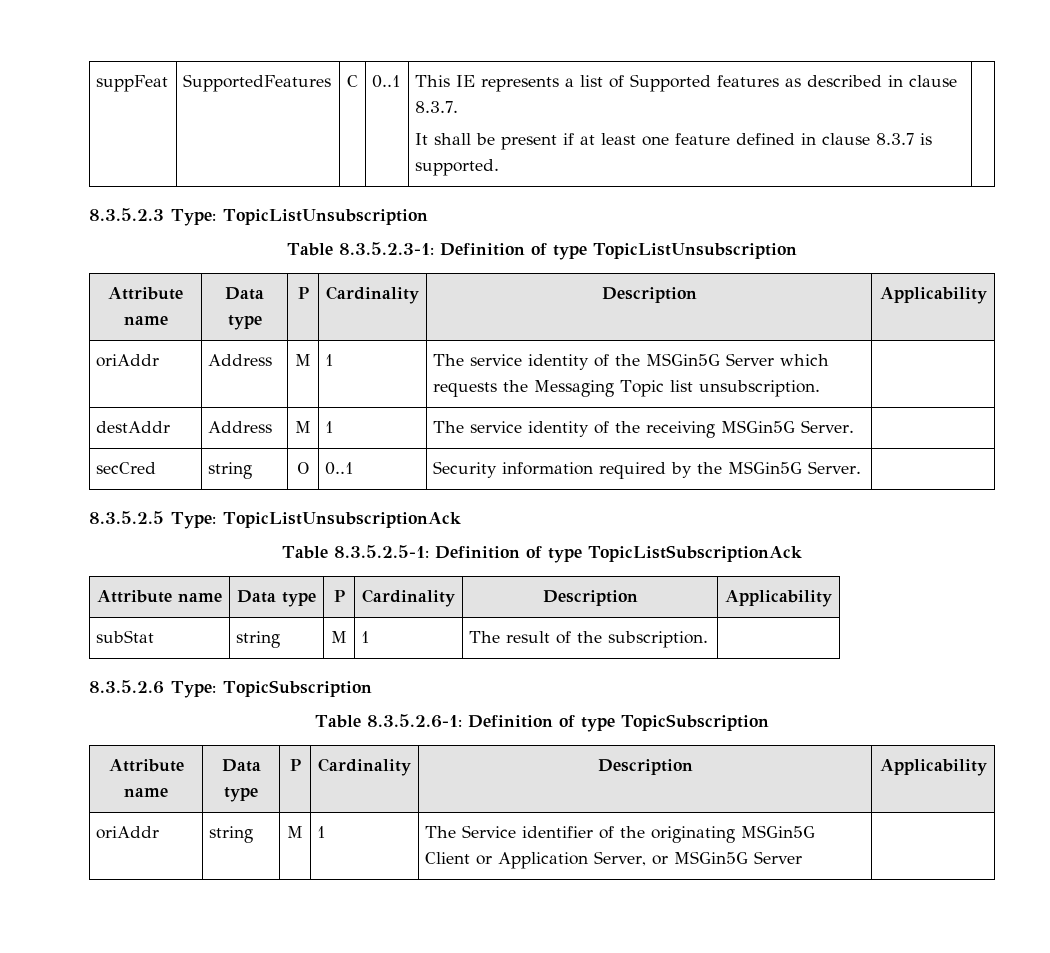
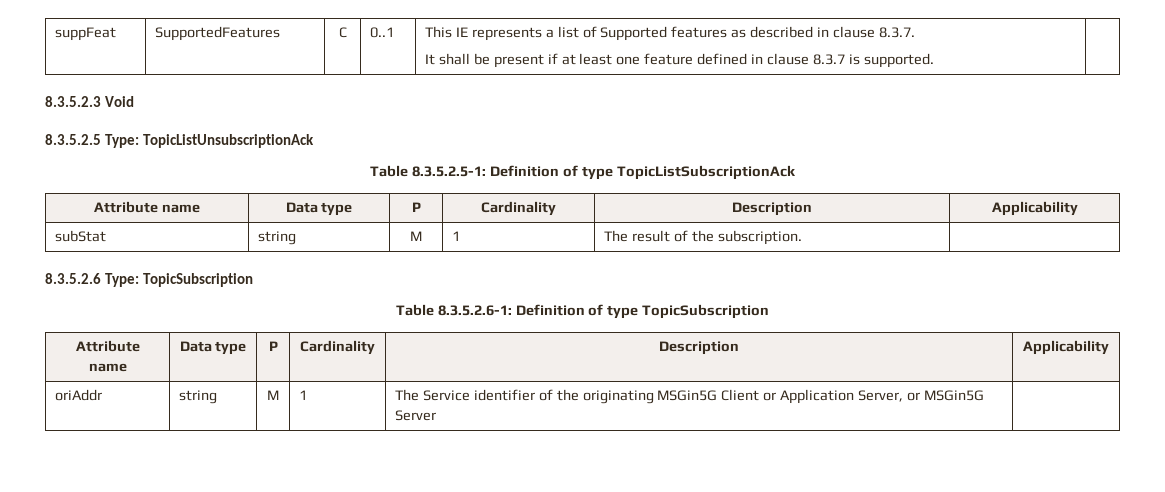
[171,209,428,226] [286,242,798,260] [108,287,183,300] [123,316,168,325] [225,287,264,300] [227,315,262,330] [297,287,309,299] [326,286,419,304] [601,287,697,303] [879,287,987,304] [96,354,160,367] [208,354,273,366] [295,354,311,366] [325,354,334,366] [433,353,830,370] [433,380,821,397] [96,421,171,433] [208,421,273,433] [295,421,311,433] [325,421,334,433] [433,420,855,438] [96,462,157,474] [208,462,253,479] [296,462,310,474] [325,462,354,475] [433,461,862,479] Type: TopicListUnsubscription // Table 8.3.5.2.3-1: Definition of type TopicListUnsubscription // Attribute name | Data type | P | Cardinality | Description | Applicability // oriAddr | Address | M | 1 | The service identity of the MSGin5G Server which requests the Messaging Topic list unsubscription. | // destAddr | Address | M | 1 | The service identity of the receiving MSGin5G Server. | // secCred | string | O | 0..1 | Security information required by the MSGin5G Server. | -> [104,96,134,107] Void

